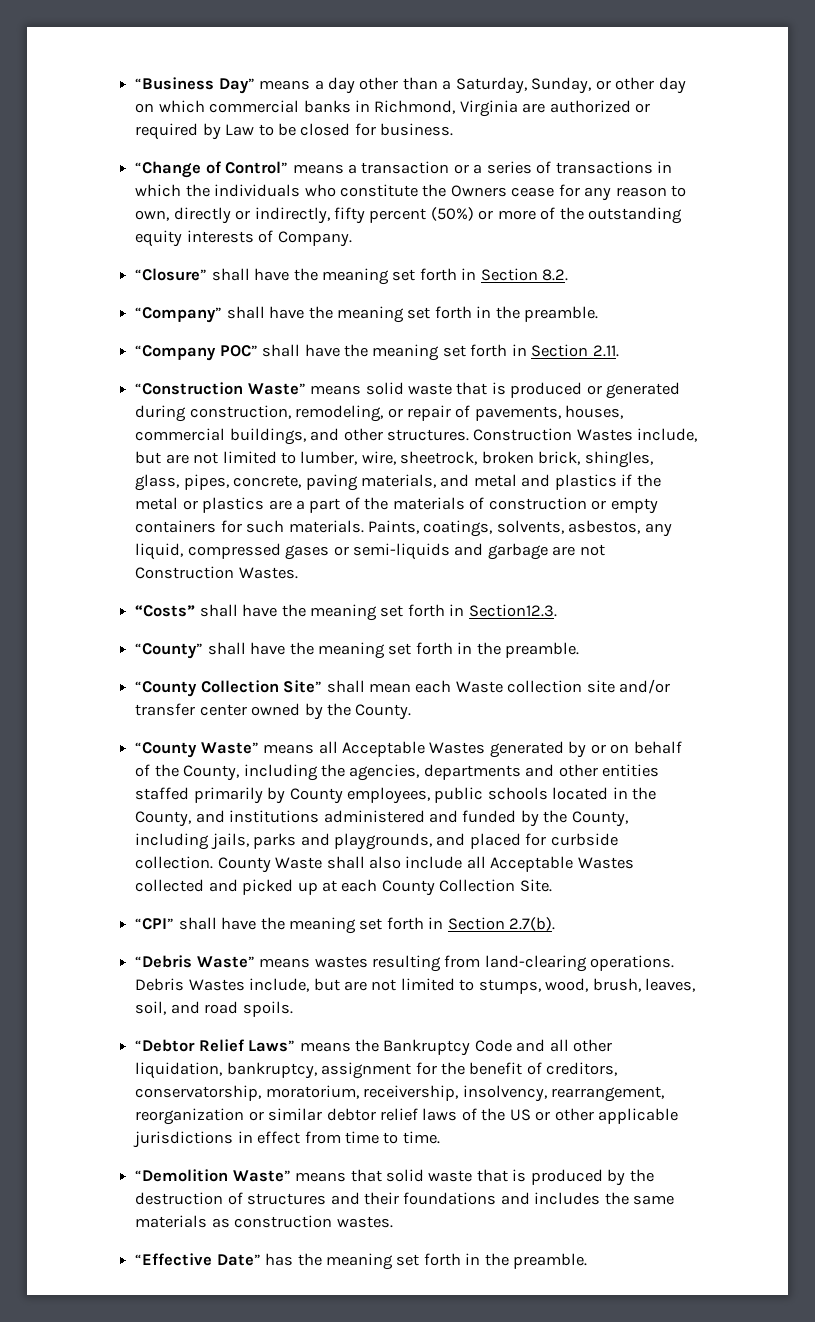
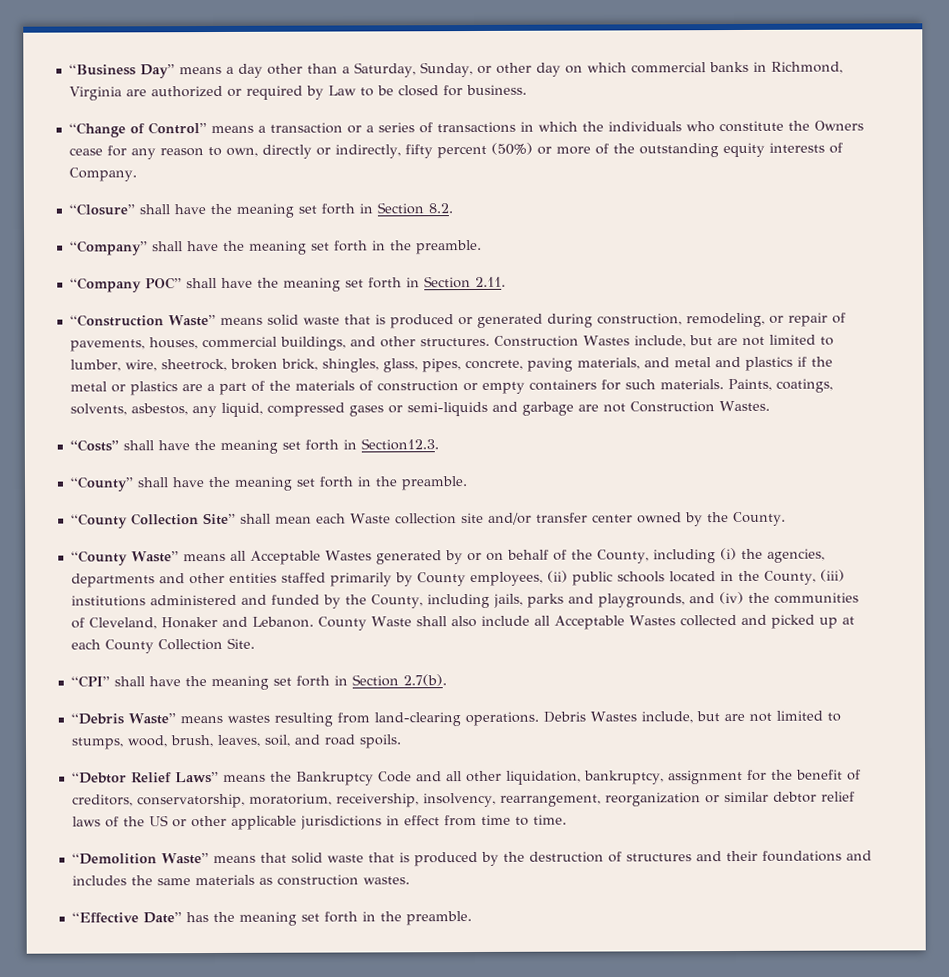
(318, 772) none -> [719,547,737,561] (i)
(430, 795) none -> [546,570,568,583] (ii)
[195,810,225,823] and -> [819,569,845,582] (iii)
[469,833,618,849] [135,856,214,869] placed for curbside collection. -> [718,591,859,605] [70,616,314,630] (iv) the communities of Cleveland, Honaker and Lebanon.

